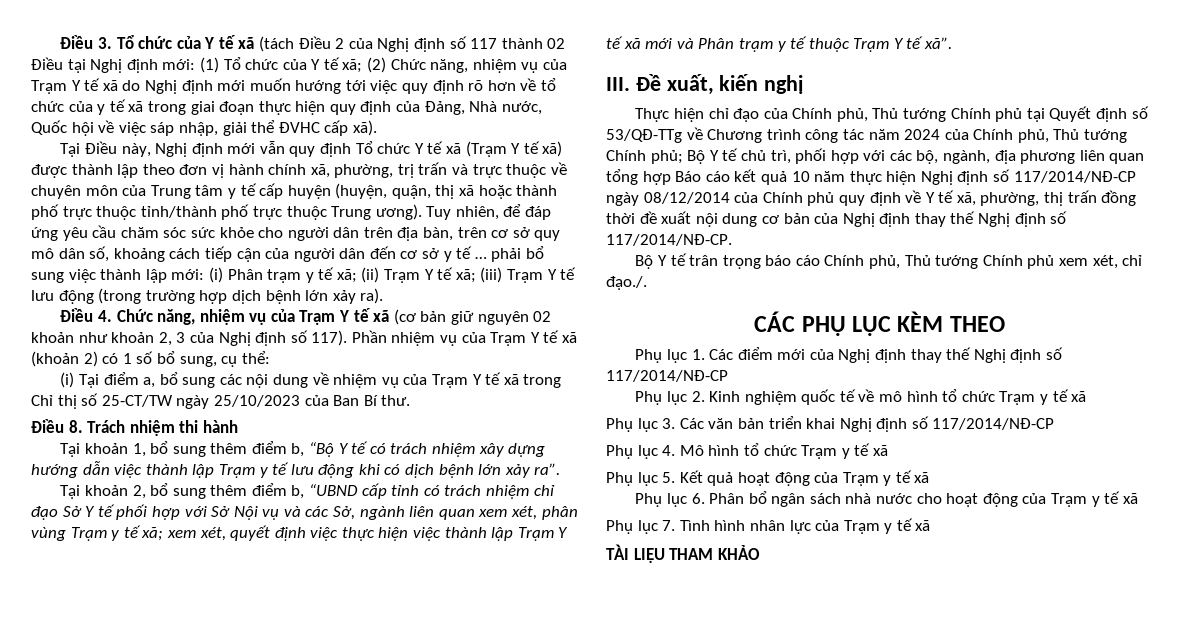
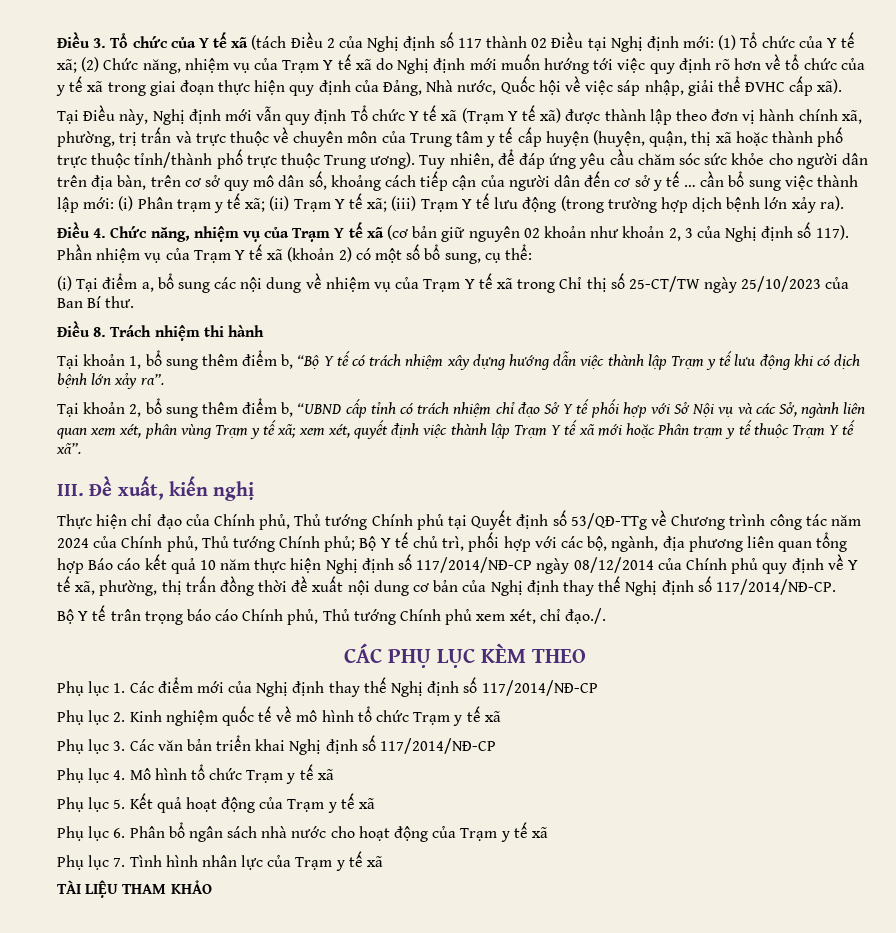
[491,248,522,262] phải -> [700,171,725,187] cần
[122,353,132,364] 1 -> [375,248,403,263] một
[341,527,442,541] thực hiện việc -> (448, 431) none
[676,38,694,49] và -> [625,423,655,438] hoặc

